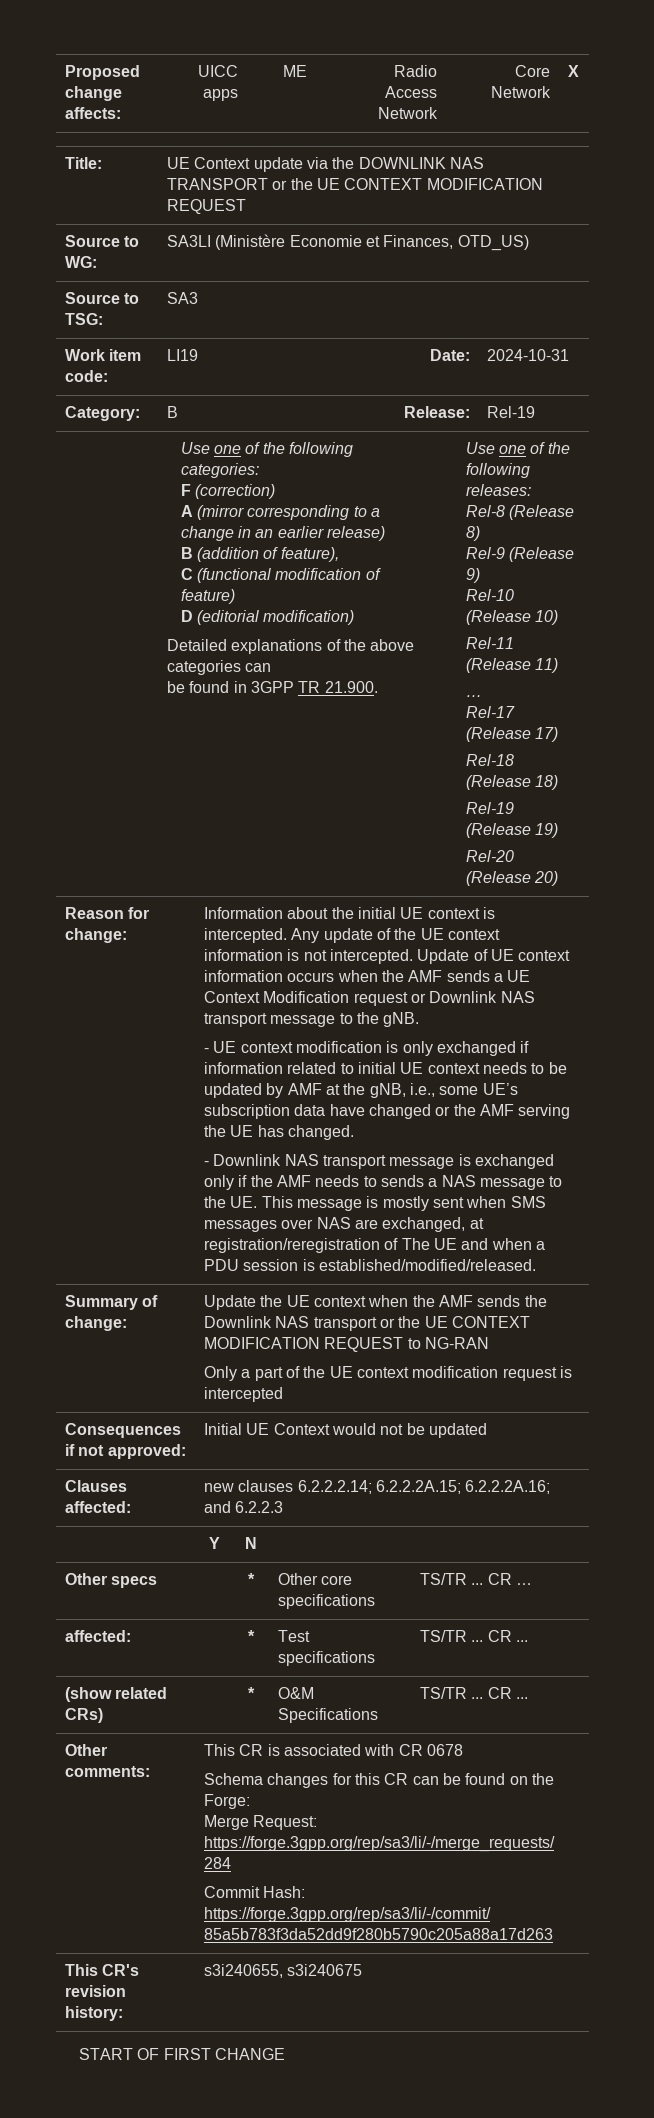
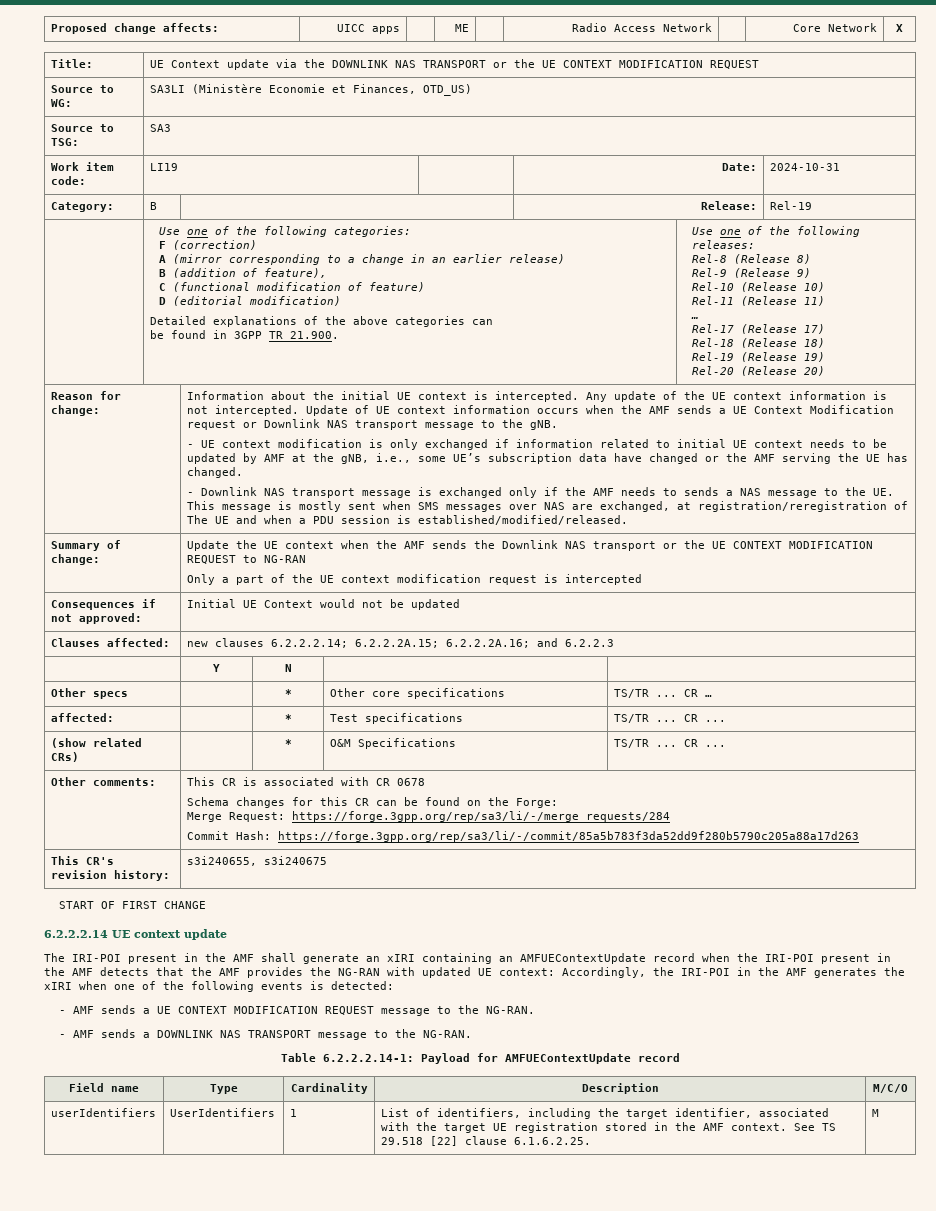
(285, 2054) none -> [44,929,227,940] [44,953,891,964] [44,967,905,978] [44,981,394,992] [58,1005,535,1016] [58,1029,472,1040] [280,1053,680,1064] [69,1083,139,1092] [209,1084,238,1094] [290,1083,368,1094] [581,1083,659,1094] [873,1084,908,1093] [50,1108,156,1117] [169,1108,275,1117] [289,1109,297,1117] [380,1108,829,1119] [380,1122,836,1133] [380,1136,591,1146] [871,1109,879,1117] // 6.2.2.2.14 UE context update // The IRI-POI present in the AMF shall generate an xIRI containing an AMFUEContextUpdate record when the IRI-POI present in the AMF detects that the AMF provides the NG-RAN with updated UE context: Accordingly, the IRI-POI in the AMF generates the xIRI when one of the following events is detected: // - AMF sends a UE CONTEXT MODIFICATION REQUEST message to the NG-RAN. // - AMF sends a DOWNLINK NAS TRANSPORT message to the NG-RAN. // Table 6.2.2.2.14-1: Payload for AMFUEContextUpdate record // Field name | Type | Cardinality | Description | M/C/O // userIdentifiers | UserIdentifiers | 1 | List of identifiers, including the target identifier, associated with the target UE registration stored in the AMF context. See TS 29.518 [22] clause 6.1.6.2.25. | M

